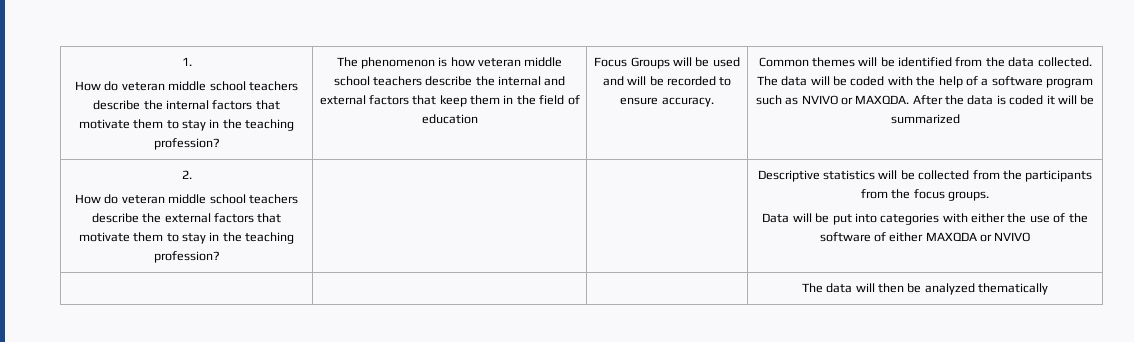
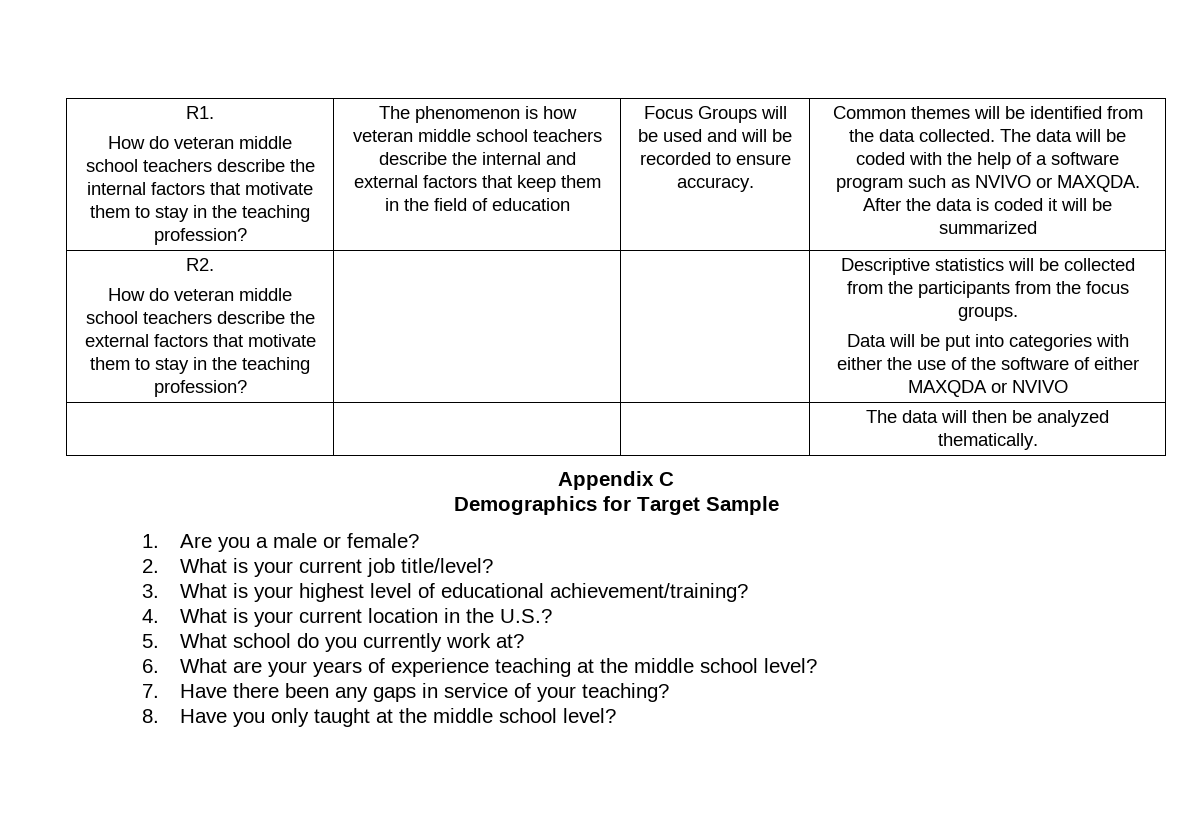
[181,57,192,66] 1. -> [186,106,214,119] R1.
[181,170,192,179] 2. -> [186,258,214,271] R2.
[978,283,1049,295] thematically -> [937,433,1038,450] [558,471,674,490] [453,496,779,515] [142,533,420,552] [142,558,494,577] [142,583,749,602] [142,608,553,627] [142,633,525,652] [142,658,818,677] [142,683,670,702] [142,708,617,727] thematically. // Appendix C // Demographics for Target Sample // 1. Are you a male or female? // 2. What is your current job title/level? // 3. What is your highest level of educational achievement/training? // 4. What is your current location in the U.S.? // 5. What school do you currently work at? // 6. What are your years of experience teaching at the middle school level? // 7. Have there been any gaps in service of your teaching? // 8. Have you only taught at the middle school level?

